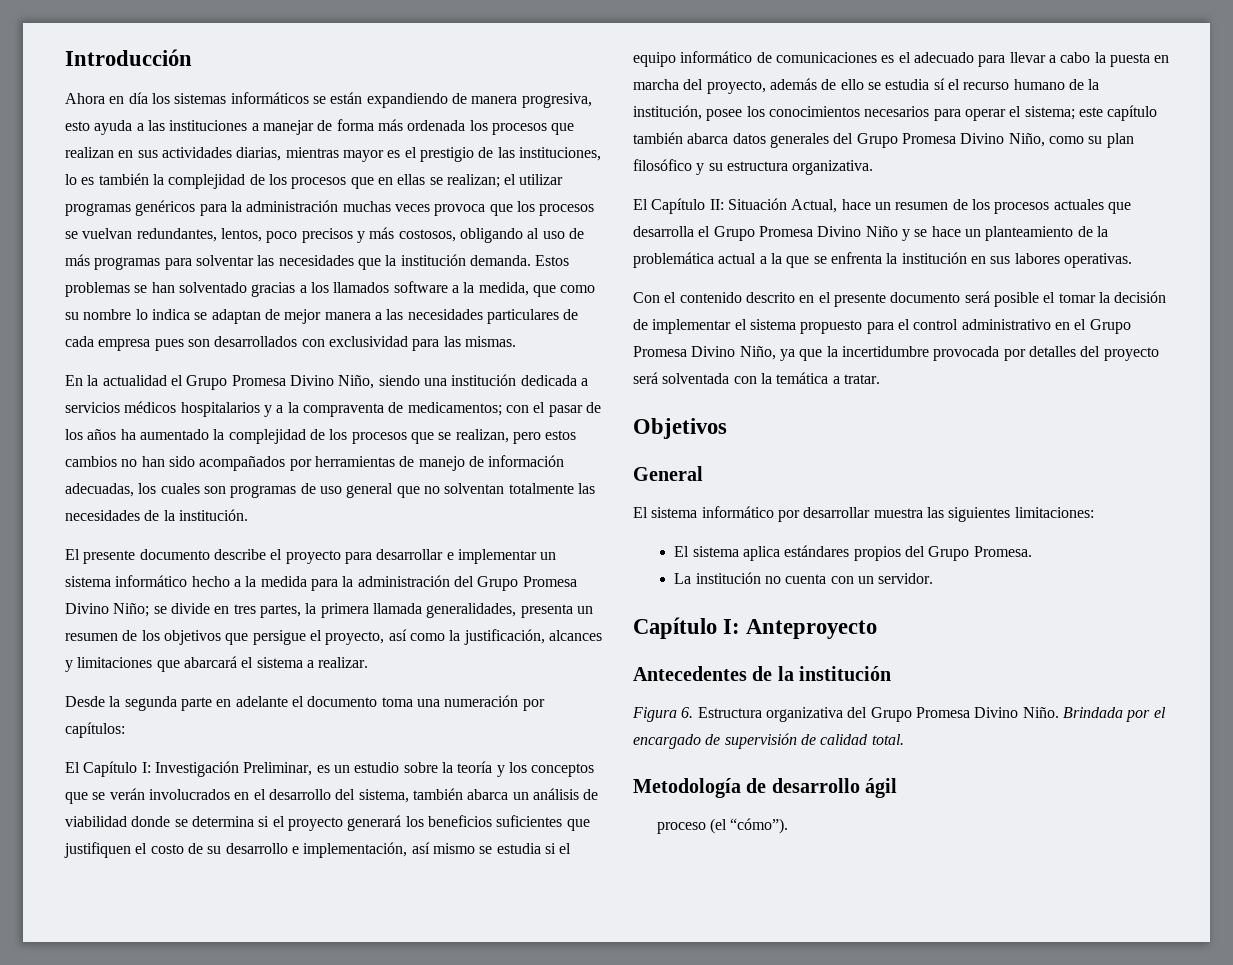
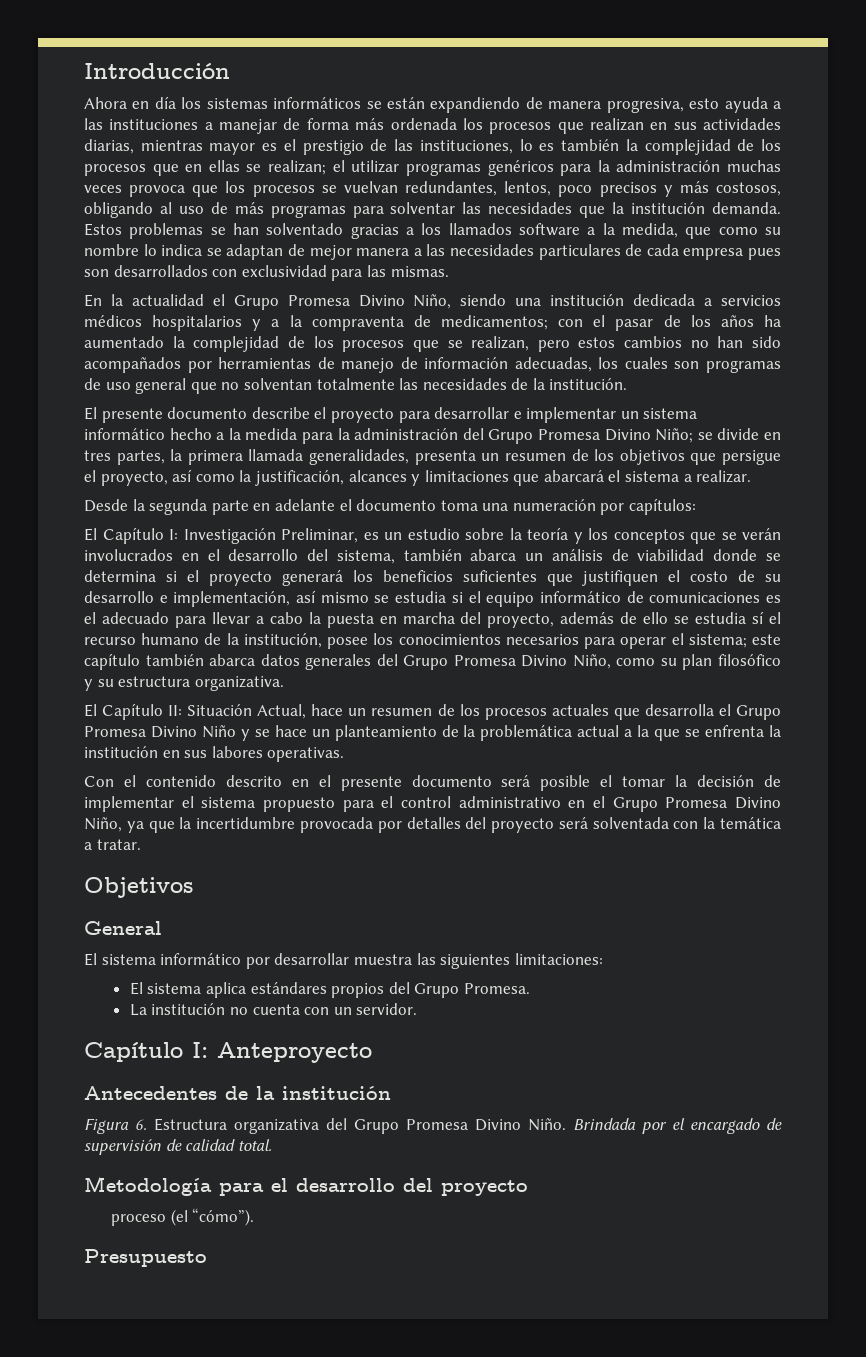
[746,778,898,798] de desarrollo ágil -> [219,1178,528,1196] para el desarrollo del proyecto
(789, 826) none -> [84,1249,207,1267] // Presupuesto

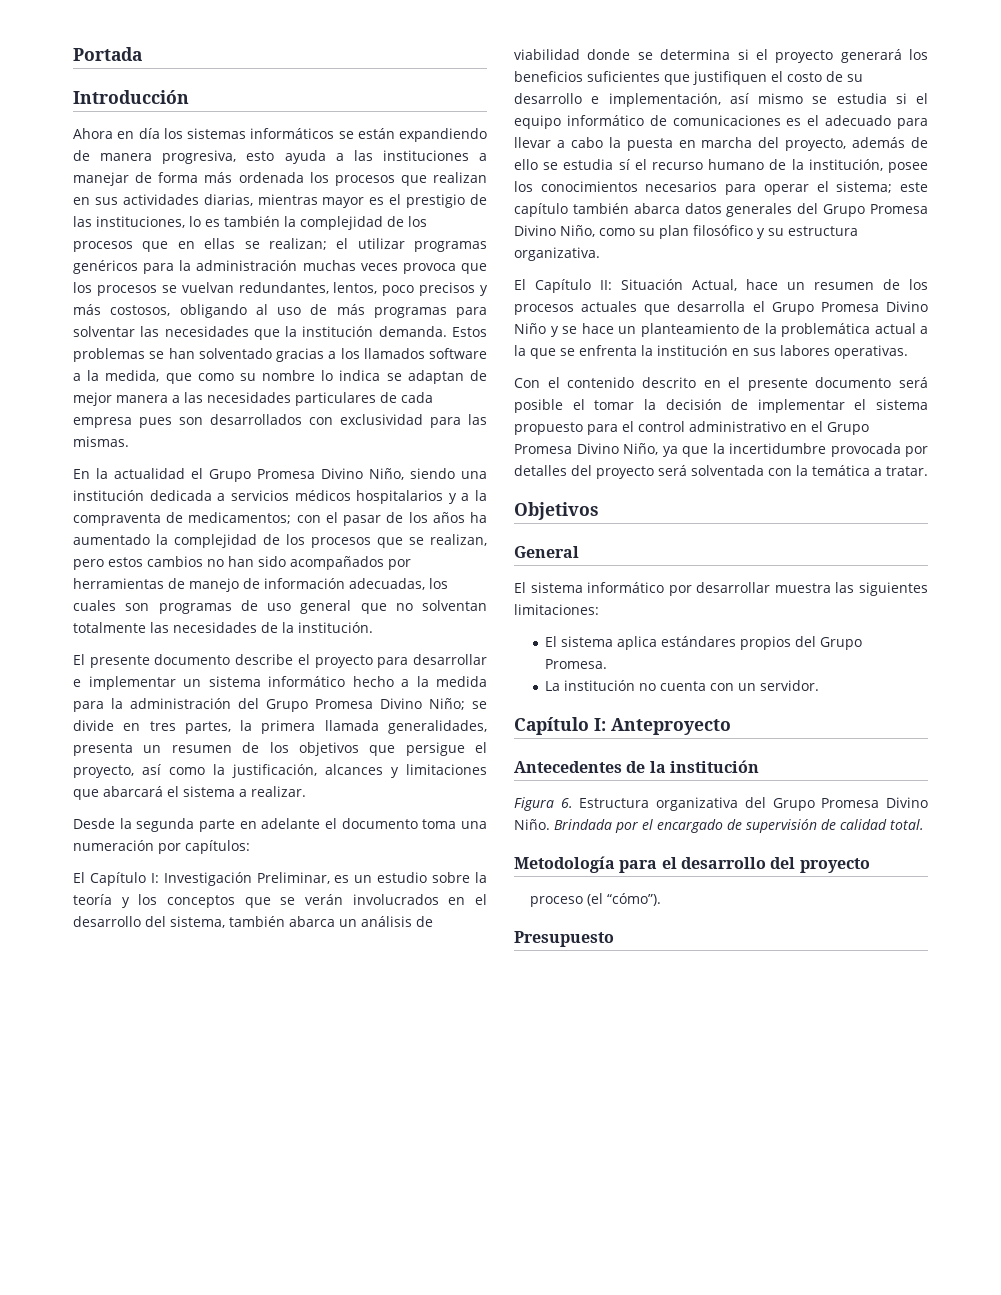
(84, 71) none -> [73,47,142,61] Portada //

